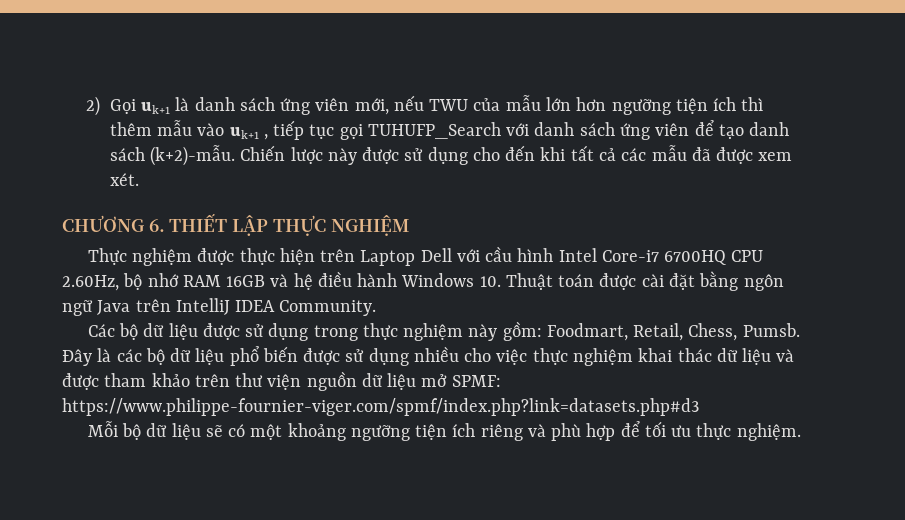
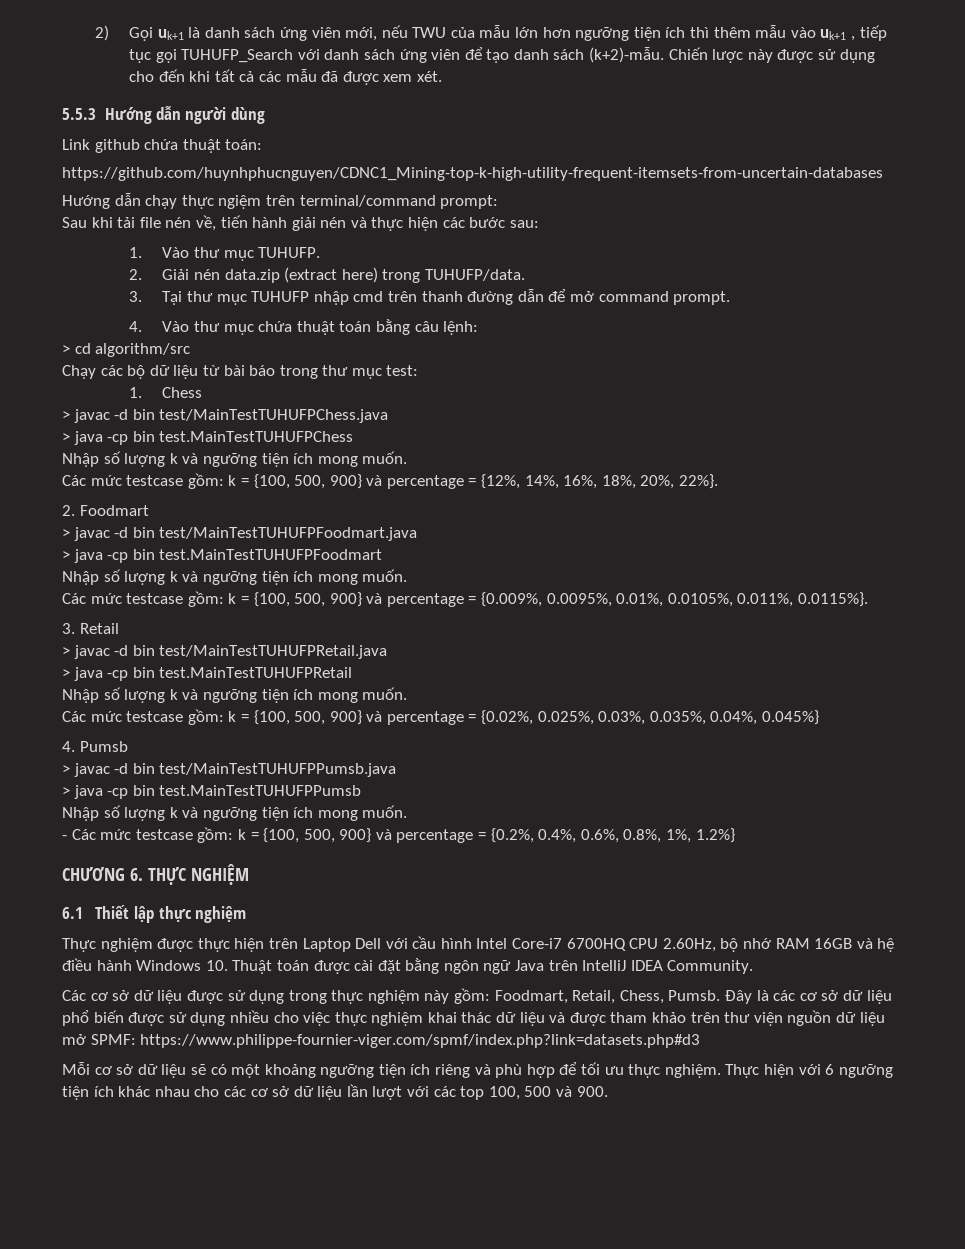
[62,214,410,236] CHƯƠNG 6. THIẾT LẬP THỰC NGHIỆM -> [62,106,265,124] [62,139,263,153] [62,167,883,181] [62,193,499,209] [62,215,539,231] [128,247,321,261] [128,267,526,283] [128,289,731,305] [128,319,479,335] [62,343,191,357] [62,365,419,379] [128,387,203,398] [62,409,389,423] [62,431,354,445] [62,451,408,467] [62,473,719,489] [62,505,149,516] [62,527,418,541] [62,549,383,563] [62,569,408,585] [62,591,869,607] [62,623,119,634] [62,645,388,659] [62,667,353,681] [62,687,408,703] [62,709,820,725] [62,741,128,752] [62,763,397,777] [62,785,362,799] [62,805,408,821] [62,827,735,843] [62,864,249,885] [62,905,247,923] 5.5.3 Hướng dẫn người dùng // Link github chứa thuật toán: // https://github.com/huynhphucnguyen/CDNC1_Mining-top-k-high-utility-frequent-itemsets-from-uncertain-databases // Hướng dẫn chạy thực ngiệm trên terminal/command prompt: // Sau khi tải file nén về, tiến hành giải nén và thực hiện các bước sau: // 1. Vào thư mục TUHUFP. // 2. Giải nén data.zip (extract here) trong TUHUFP/data. // 3. Tại thư mục TUHUFP nhập cmd trên thanh đường dẫn để mở command prompt. // 4. Vào thư mục chứa thuật toán bằng câu lệnh: // > cd algorithm/src // Chạy các bộ dữ liệu từ bài báo trong thư mục test: // 1. Chess // > javac -d bin test/MainTestTUHUFPChess.java // > java -cp bin test.MainTestTUHUFPChess // Nhập số lượng k và ngưỡng tiện ích mong muốn. // Các mức testcase gồm: k = {100, 500, 900} và percentage = {12%, 14%, 16%, 18%, 20%, 22%}. // 2. Foodmart // > javac -d bin test/MainTestTUHUFPFoodmart.java // > java -cp bin test.MainTestTUHUFPFoodmart // Nhập số lượng k và ngưỡng tiện ích mong muốn. // Các mức testcase gồm: k = {100, 500, 900} và percentage = {0.009%, 0.0095%, 0.01%, 0.0105%, 0.011%, 0.0115%}. // 3. Retail // > javac -d bin test/MainTestTUHUFPRetail.java // > java -cp bin test.MainTestTUHUFPRetail // Nhập số lượng k và ngưỡng tiện ích mong muốn. // Các mức testcase gồm: k = {100, 500, 900} và percentage = {0.02%, 0.025%, 0.03%, 0.035%, 0.04%, 0.045%} // 4. Pumsb // > javac -d bin test/MainTestTUHUFPPumsb.java // > java -cp bin test.MainTestTUHUFPPumsb // Nhập số lượng k và ngưỡng tiện ích mong muốn. // - Các mức testcase gồm: k = {100, 500, 900} và percentage = {0.2%, 0.4%, 0.6%, 0.8%, 1%, 1.2%} // CHƯƠNG 6. THỰC NGHIỆM // 6.1 Thiết lập thực nghiệm
[118,323,138,340] bộ -> [90,990,130,1001] cơ sở
[145,348,165,365] bộ -> [799,990,839,1001] cơ sở
[121,423,141,440] bộ -> [94,1064,134,1075] cơ sở
(801, 432) none -> [725,1064,893,1078] [62,1084,608,1100] Thực hiện với 6 ngưỡng tiện ích khác nhau cho các cơ sở dữ liệu lần lượt với các top 100, 500 và 900.

